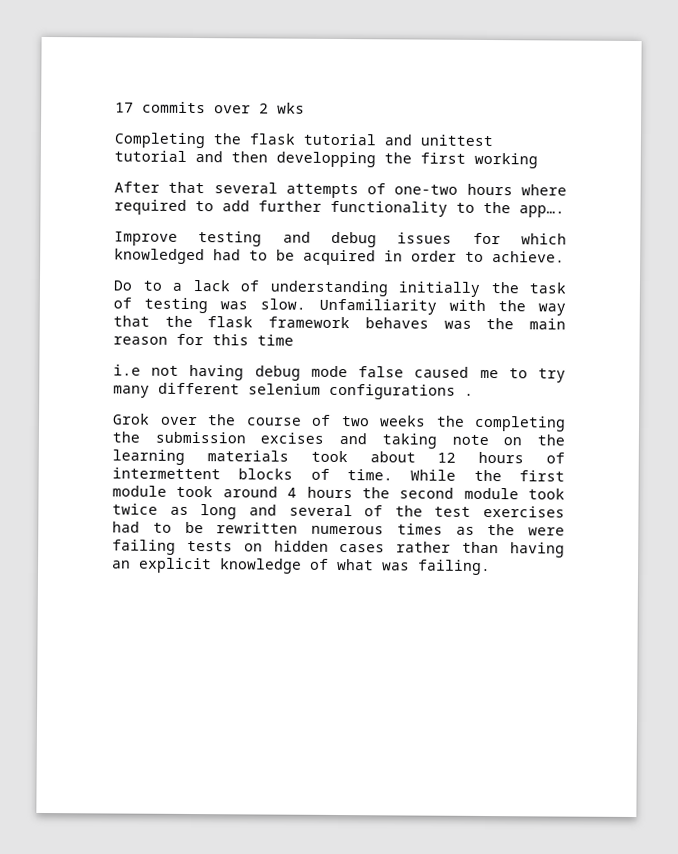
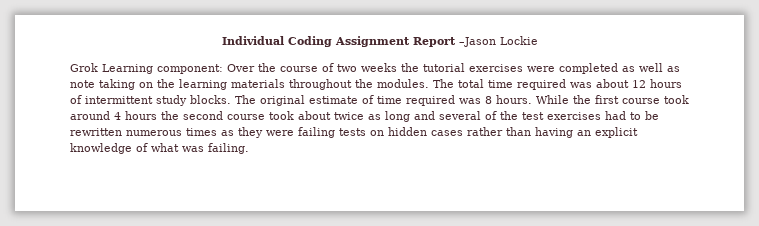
[115,101,305,114] [114,132,493,149] [114,150,538,169] [114,181,567,199] [114,199,565,218] [114,231,567,248] [114,248,565,266] [113,280,566,297] [113,297,566,316] [113,315,566,330] [113,333,294,346] [113,364,566,383] [113,382,474,400] [113,413,198,426] 17 commits over 2 wks // Completing the flask tutorial and unittest tutorial and then developping the first working // After that several attempts of one-two hours where required to add further functionality to the app…. // Improve testing and debug issues for which knowledged had to be acquired in order to achieve. // Do to a lack of understanding initially the task of testing was slow. Unfamiliarity with the way that the flask framework behaves was the main reason for this time // i.e not having debug mode false caused me to try many different selenium configurations . // Grok over -> [221,36,538,47] [70,63,255,74] Individual Coding Assignment Report –Jason Lockie // Grok Learning component: Over
[474,415,566,432] [112,431,565,449] [112,449,565,465] [112,467,393,481] completing the submission excises and taking note on the learning materials took about 12 hours of intermettent blocks of time. -> [423,63,680,74] [70,79,682,90] [70,95,532,106] tutorial exercises were completed as well as note taking on the learning materials throughout the modules. The total time required was about 12 hours of intermittent study blocks. The original estimate of time required was 8 hours.
[112,485,167,497] module -> [622,98,660,104] course
[463,487,565,500] module took -> [227,111,331,120] course took about
[487,524,516,536] the -> [238,127,263,138] they

